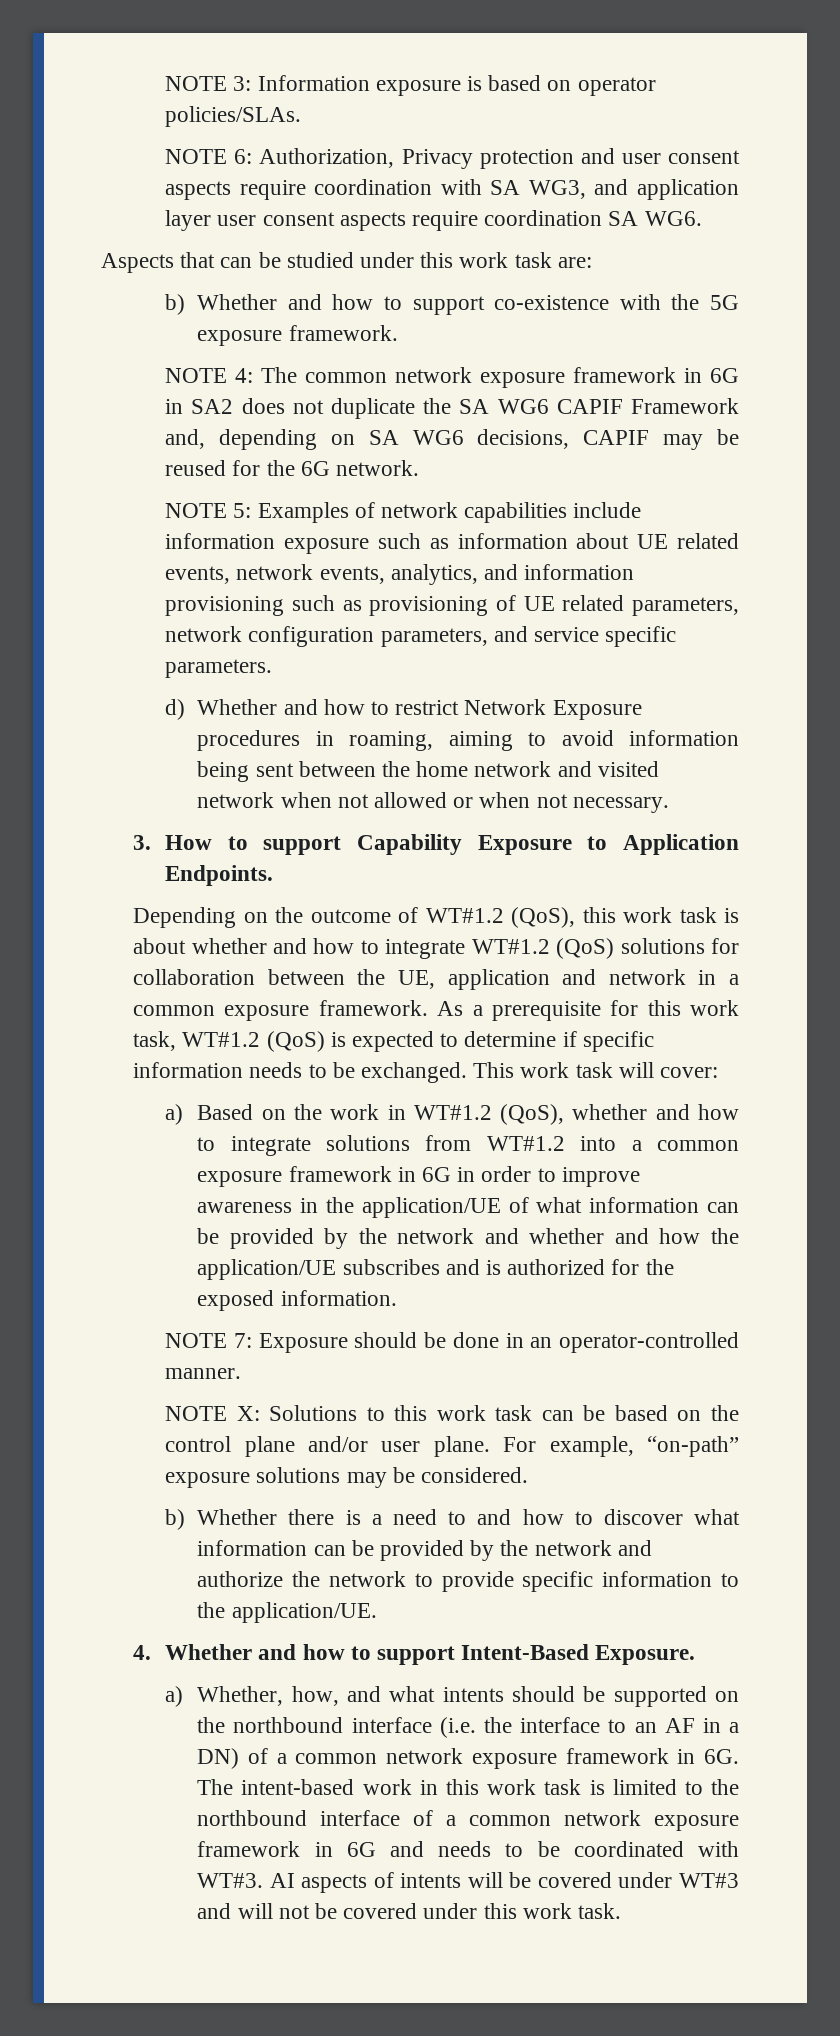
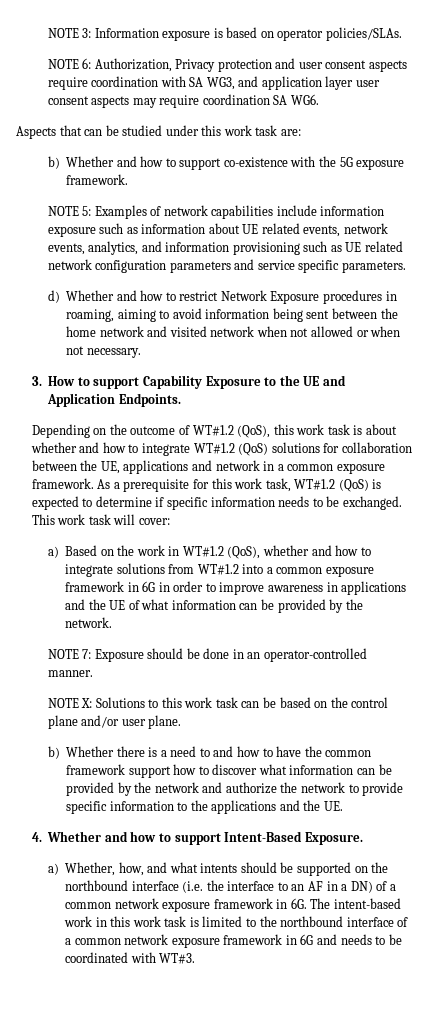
(406, 221) none -> [132,98,157,108] may
[165,367,739,388] [165,398,740,419] [165,429,739,450] [165,460,420,476] // NOTE 4: The common network exposure framework in 6G in SA2 does not duplicate the SA WG6 CAPIF Framework and, depending on SA WG6 decisions, CAPIF may be reused for the 6G network. -> (129, 179) none
[369,595,739,616] provisioning of UE related parameters, -> [345,241,403,252] UE related
[380,628,488,647] parameters, -> [169,261,231,273] parameters
(608, 843) none -> [279,375,346,386] the UE and
[447,969,550,990] application -> [123,460,189,474] applications
[325,1197,501,1218] the application/UE -> [341,581,407,595] [65,599,126,610] applications and the UE
[397,1228,739,1244] [197,1259,674,1280] [197,1290,397,1311] network and whether and how the application/UE subscribes and is authorized for the exposed information. -> [65,617,113,628] network.
[503,1436,739,1457] [165,1467,529,1488] For example, “on-path” exposure solutions may be considered. -> (182, 722) none
(593, 1518) none -> [276,746,372,757] [66,764,209,778] have the common framework support how to
[231,1602,377,1623] application/UE. -> [211,800,343,814] applications and the UE.
[269,1872,739,1893] [197,1903,621,1919] AI aspects of intents will be covered under WT#3 and will not be covered under this work task. -> (196, 958) none

